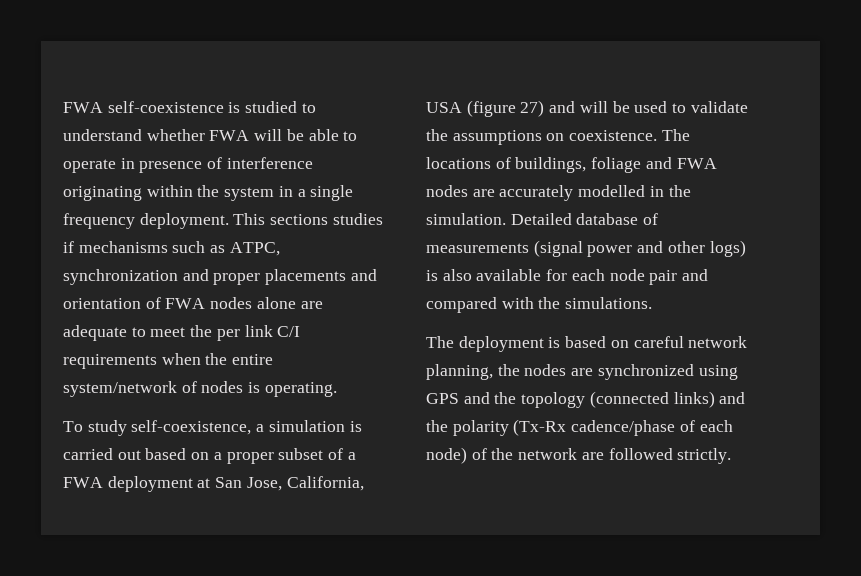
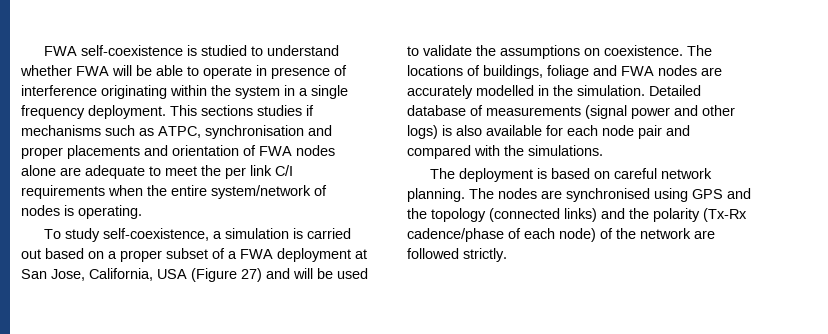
[63,269,178,285] synchronization -> [205,125,304,139] synchronisation
[466,100,516,117] (figure -> [191,268,237,282] (Figure
[426,364,694,380] planning, the nodes are synchronized -> [407,188,650,202] planning. The nodes are synchronised

